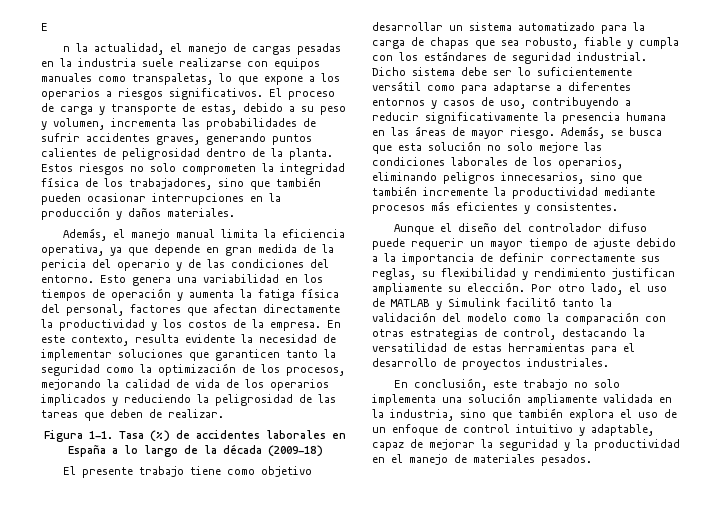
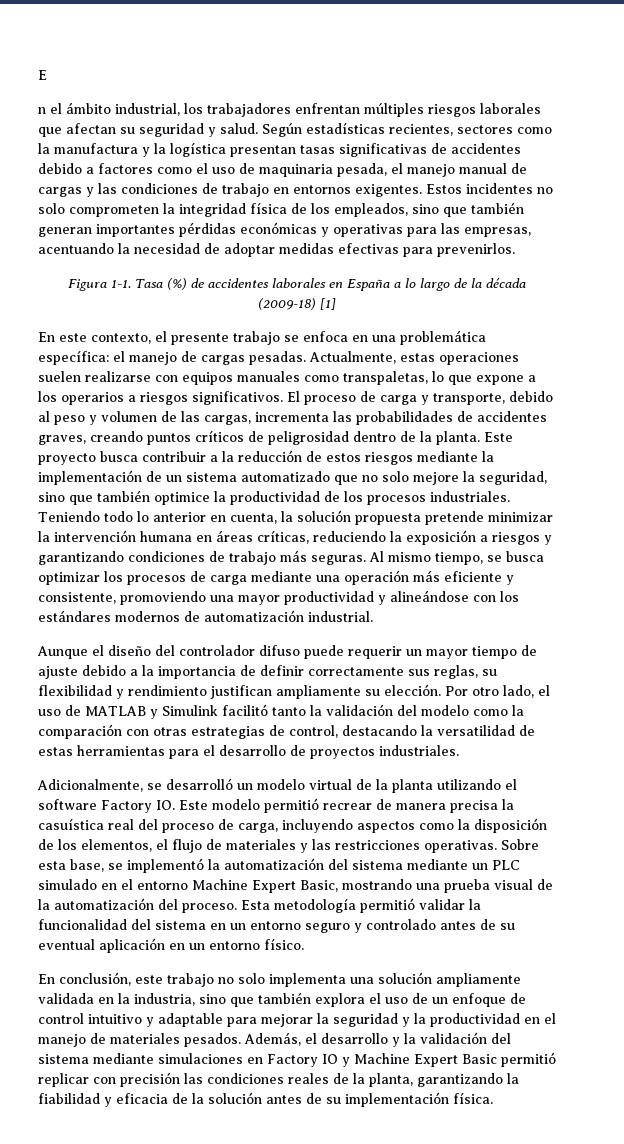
[76,43,342,55] [41,58,173,67] la actualidad, el manejo de cargas pesadas en la industria suele -> [50,102,541,117] [38,122,552,137] [38,142,521,157] [38,163,527,177] [38,183,553,197] [38,202,524,217] [38,222,531,237] [38,243,515,257] [68,278,526,291] [258,298,336,310] [38,330,486,345] [38,350,519,365] [38,371,81,382] el ámbito industrial, los trabajadores enfrentan múltiples riesgos laborales que afectan su seguridad y salud. Según estadísticas recientes, sectores como la manufactura y la logística presentan tasas significativas de accidentes debido a factores como el uso de maquinaria pesada, el manejo manual de cargas y las condiciones de trabajo en entornos exigentes. Estos incidentes no solo comprometen la integridad física de los empleados, sino que también generan importantes pérdidas económicas y operativas para las empresas, acentuando la necesidad de adoptar medidas efectivas para prevenirlos. // Figura 1-1. Tasa (%) de accidentes laborales en España a lo largo de la década (2009-18) [1] // En este contexto, el presente trabajo se enfoca en una problemática específica: el manejo de cargas pesadas. Actualmente, estas operaciones suelen
[111,103,346,115] [41,118,105,130] transporte de estas, debido a su peso y volumen, -> [433,391,553,405] [38,411,251,425] transporte, debido al peso y volumen de las cargas,
[41,133,80,142] sufrir -> (473, 416) none
[206,133,312,145] [41,148,97,157] generando puntos calientes -> [90,430,244,445] creando puntos críticos
[41,163,345,175] [41,177,321,190] [41,193,281,205] [41,207,235,220] [63,228,346,241] [41,244,334,256] [41,259,329,271] [41,274,323,286] [41,288,339,301] [41,304,340,316] [41,319,341,331] [41,334,336,346] [41,349,336,361] [41,363,345,376] [41,379,329,391] [41,394,336,406] [41,409,224,421] [44,430,346,442] [67,444,323,457] [63,466,313,478] [372,22,645,34] [372,37,679,49] [372,51,647,64] [372,67,632,76] [372,81,631,94] [372,97,631,109] [372,112,666,124] [372,126,662,139] [372,141,602,154] [372,157,623,169] [372,172,642,184] [372,186,655,199] [372,201,618,214] Estos riesgos no solo comprometen la integridad física de los trabajadores, sino que también pueden ocasionar interrupciones en la producción y daños materiales. // Además, el manejo manual limita la eficiencia operativa, ya que depende en gran medida de la pericia del operario y de las condiciones del entorno. Esto genera una variabilidad en los tiempos de operación y aumenta la fatiga física del personal, factores que afectan directamente la productividad y los costos de la empresa. En este contexto, resulta evidente la necesidad de implementar soluciones que garanticen tanto la seguridad como la optimización de los procesos, mejorando la calidad de vida de los operarios implicados y reduciendo la peligrosidad de las tareas que deben de realizar. // Figura 1-1. Tasa (%) de accidentes laborales en España a lo largo de la década (2009-18) // El presente trabajo tiene como objetivo desarrollar un sistema automatizado para la carga de chapas que sea robusto, fiable y cumpla con los estándares de seguridad industrial. Dicho sistema debe ser lo suficientemente versátil como para adaptarse a diferentes entornos y casos de uso, contribuyendo a reducir significativamente la presencia humana en las áreas de mayor riesgo. Además, se busca que esta solución no solo mejore las condiciones laborales de los operarios, eliminando peligros innecesarios, sino que también incremente la productividad mediante procesos más eficientes y consistentes. -> [484,432,513,442] [38,450,494,465] [38,470,547,485] [38,490,510,505] [38,510,553,525] [38,530,552,545] [38,550,544,565] [38,570,514,585] [38,590,519,605] [38,610,373,622] Este proyecto busca contribuir a la reducción de estos riesgos mediante la implementación de un sistema automatizado que no solo mejore la seguridad, sino que también optimice la productividad de los procesos industriales. Teniendo todo lo anterior en cuenta, la solución propuesta pretende minimizar la intervención humana en áreas críticas, reduciendo la exposición a riesgos y garantizando condiciones de trabajo más seguras. Al mismo tiempo, se busca optimizar los procesos de carga mediante una operación más eficiente y consistente, promoviendo una mayor productividad y alineándose con los estándares modernos de automatización industrial.
(609, 362) none -> [37,778,517,793] [38,798,514,813] [38,818,547,833] [38,839,539,853] [38,858,520,873] [38,879,553,893] [38,898,481,913] [38,919,515,933] [38,938,304,953] // Adicionalmente, se desarrolló un modelo virtual de la planta utilizando el software Factory IO. Este modelo permitió recrear de manera precisa la casuística real del proceso de carga, incluyendo aspectos como la disposición de los elementos, el flujo de materiales y las restricciones operativas. Sobre esta base, se implementó la automatización del sistema mediante un PLC simulado en el entorno Machine Expert Basic, mostrando una prueba visual de la automatización del proceso. Esta metodología permitió validar la funcionalidad del sistema en un entorno seguro y controlado antes de su eventual aplicación en un entorno físico.
[591,424,654,436] [372,439,423,451] adaptable, capaz de -> [158,1013,257,1027] adaptable para
(592, 460) none -> [244,1032,511,1047] [38,1052,556,1067] [38,1072,519,1087] [38,1092,493,1107] Además, el desarrollo y la validación del sistema mediante simulaciones en Factory IO y Machine Expert Basic permitió replicar con precisión las condiciones reales de la planta, garantizando la fiabilidad y eficacia de la solución antes de su implementación física.

